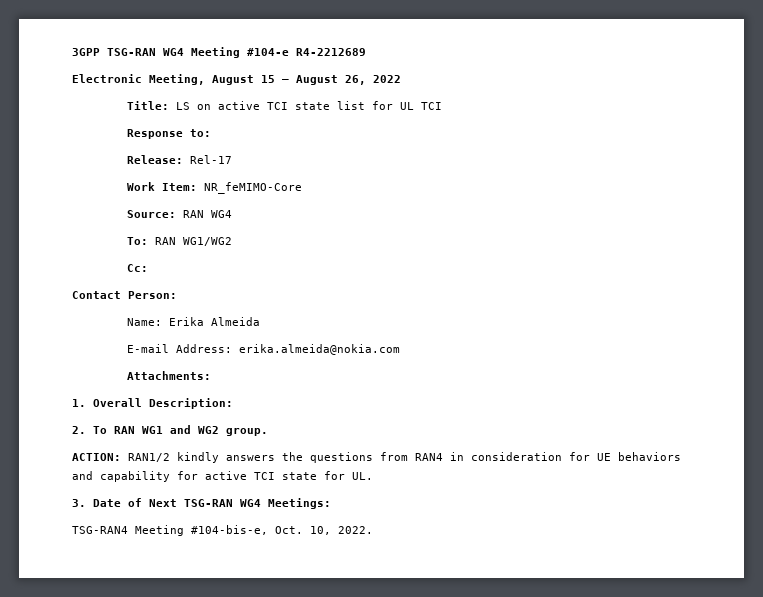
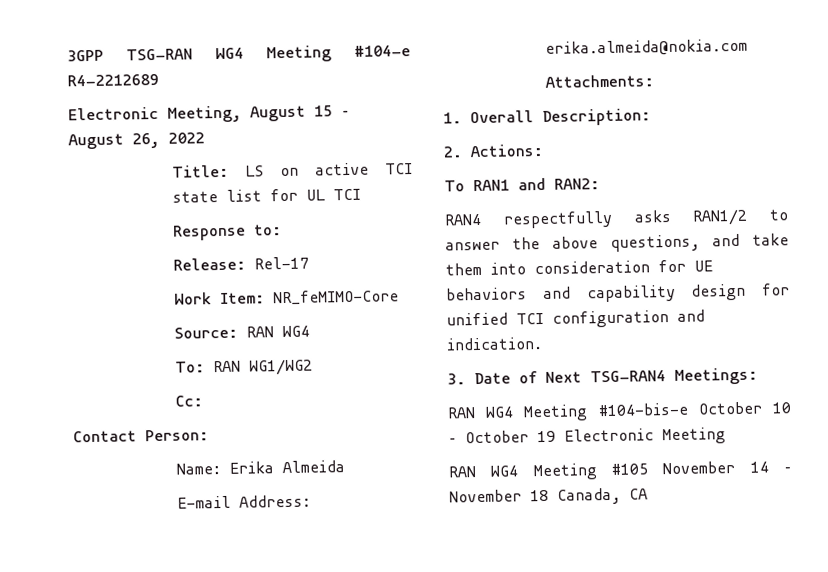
[93,425,268,436] [72,452,464,463] To RAN WG1 and WG2 group. // ACTION: RAN1/2 kindly answers the questions from RAN4 in -> [470,143,543,158] [444,177,600,192] [444,208,789,229] [445,233,789,252] [445,262,526,276] Actions: // To RAN1 and RAN2: // RAN4 respectfully asks RAN1/2 to answer the above questions, and take them into
[177,471,373,480] for active TCI state for UL. -> [691,283,790,301] [446,309,705,328] [446,337,542,351] design for unified TCI configuration and indication.
[184,499,261,507] TSG-RAN WG4 -> [590,370,666,383] TSG-RAN4
[72,525,373,536] TSG-RAN4 Meeting #104-bis-e, Oct. 10, 2022. -> [447,401,792,422] [448,427,726,445] [448,461,792,481] [449,487,648,505] RAN WG4 Meeting #104-bis-e October 10 – October 19 Electronic Meeting // RAN WG4 Meeting #105 November 14 – November 18 Canada, CA

